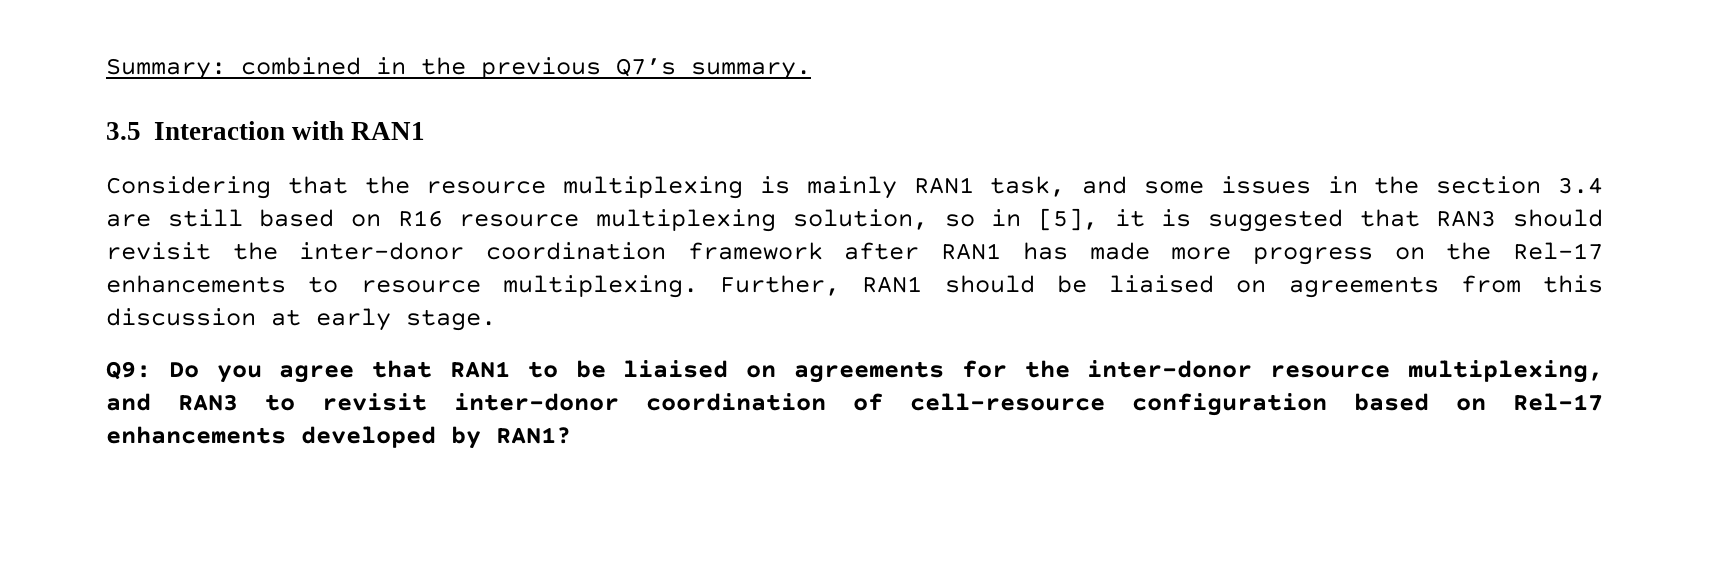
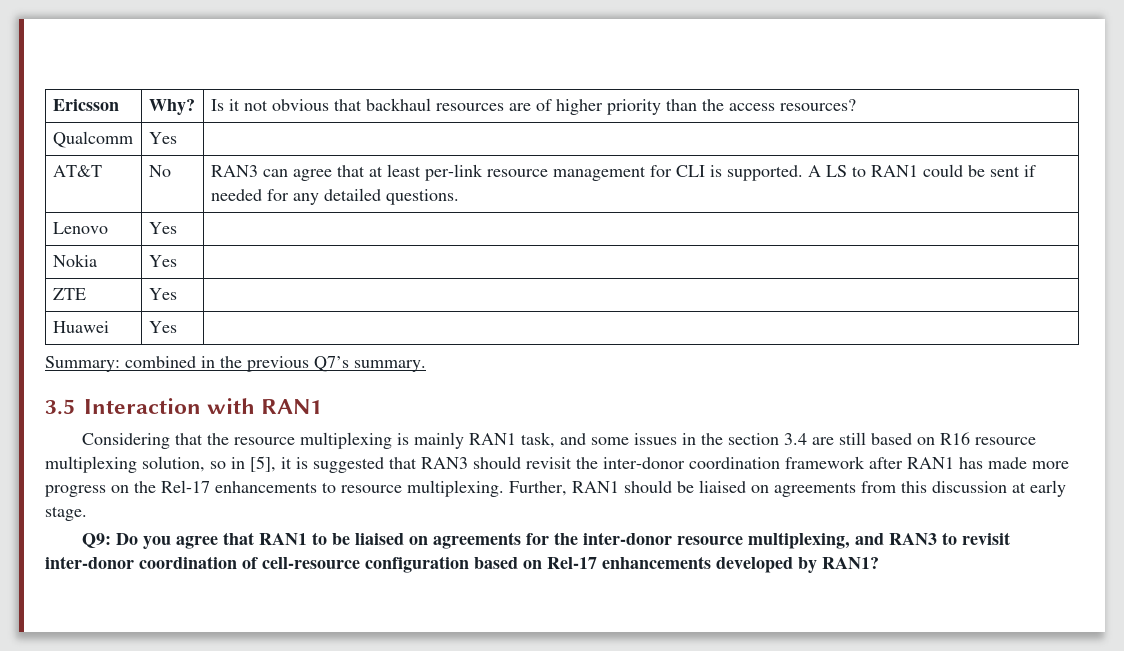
(106, 69) none -> [52,99,119,111] [148,99,195,115] [210,98,856,115] [52,131,133,148] [148,132,177,144] [52,165,102,177] [148,165,171,177] [210,164,1036,181] [210,188,459,205] [52,222,108,234] [148,222,177,234] [52,254,97,267] [148,255,177,267] [52,288,86,300] [148,288,177,300] [52,321,109,333] [148,321,177,333] Ericsson | Why? | Is it not obvious that backhaul resources are of higher priority than the access resources? // Qualcomm | Yes | // AT&T | No | RAN3 can agree that at least per-link resource management for CLI is supported. A LS to RAN1 could be sent if needed for any detailed questions. // Lenovo | Yes | // Nokia | Yes | // ZTE | Yes | // Huawei | Yes | //

